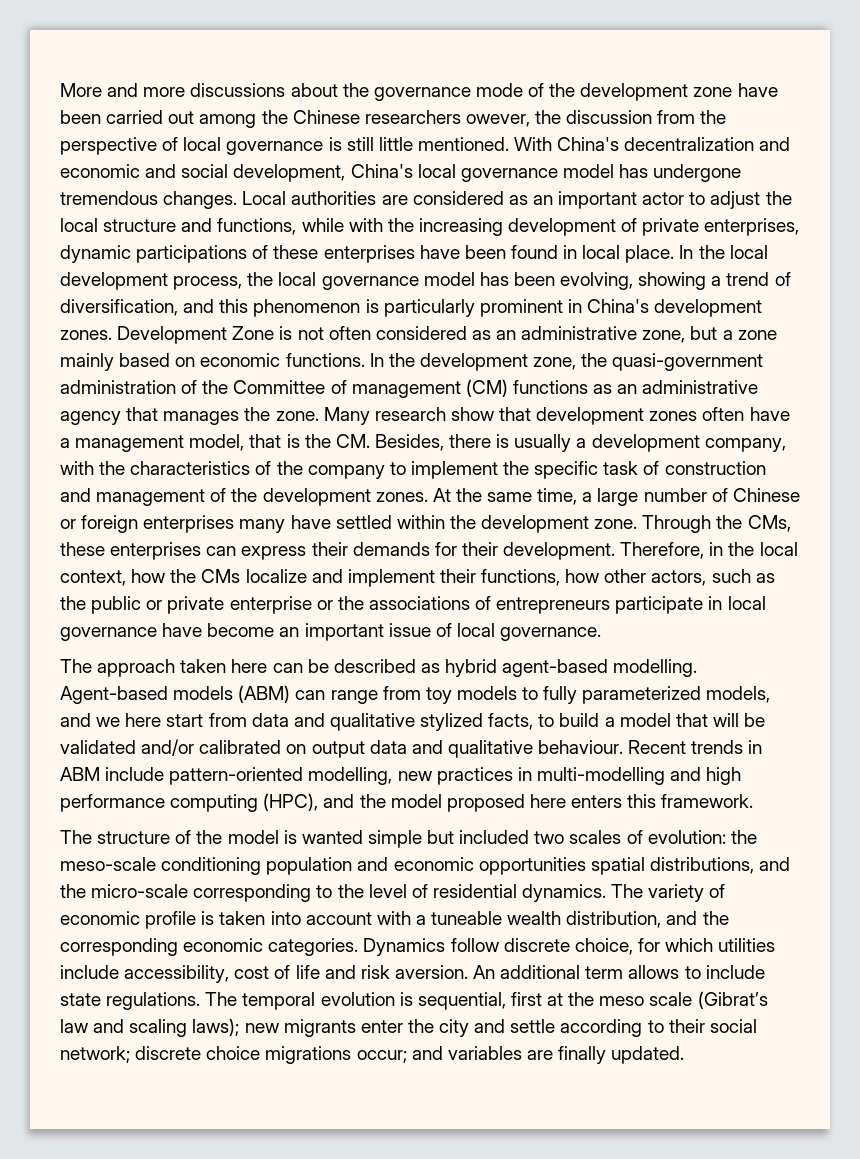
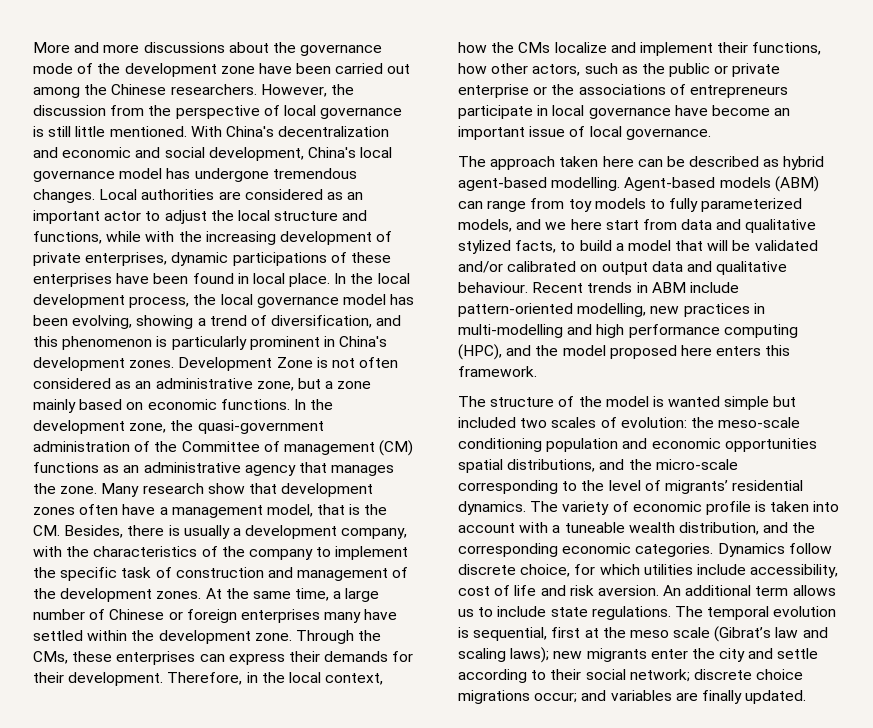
[364,110,530,127] researchers owever, -> [170,84,327,97] researchers. However,
(428, 891) none -> [664,480,728,494] migrants’
(680, 972) none -> [458,609,474,617] us

